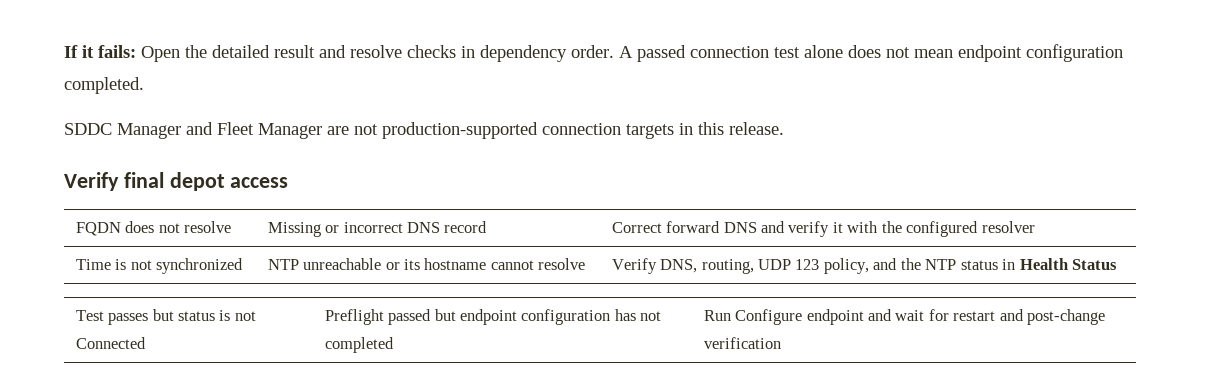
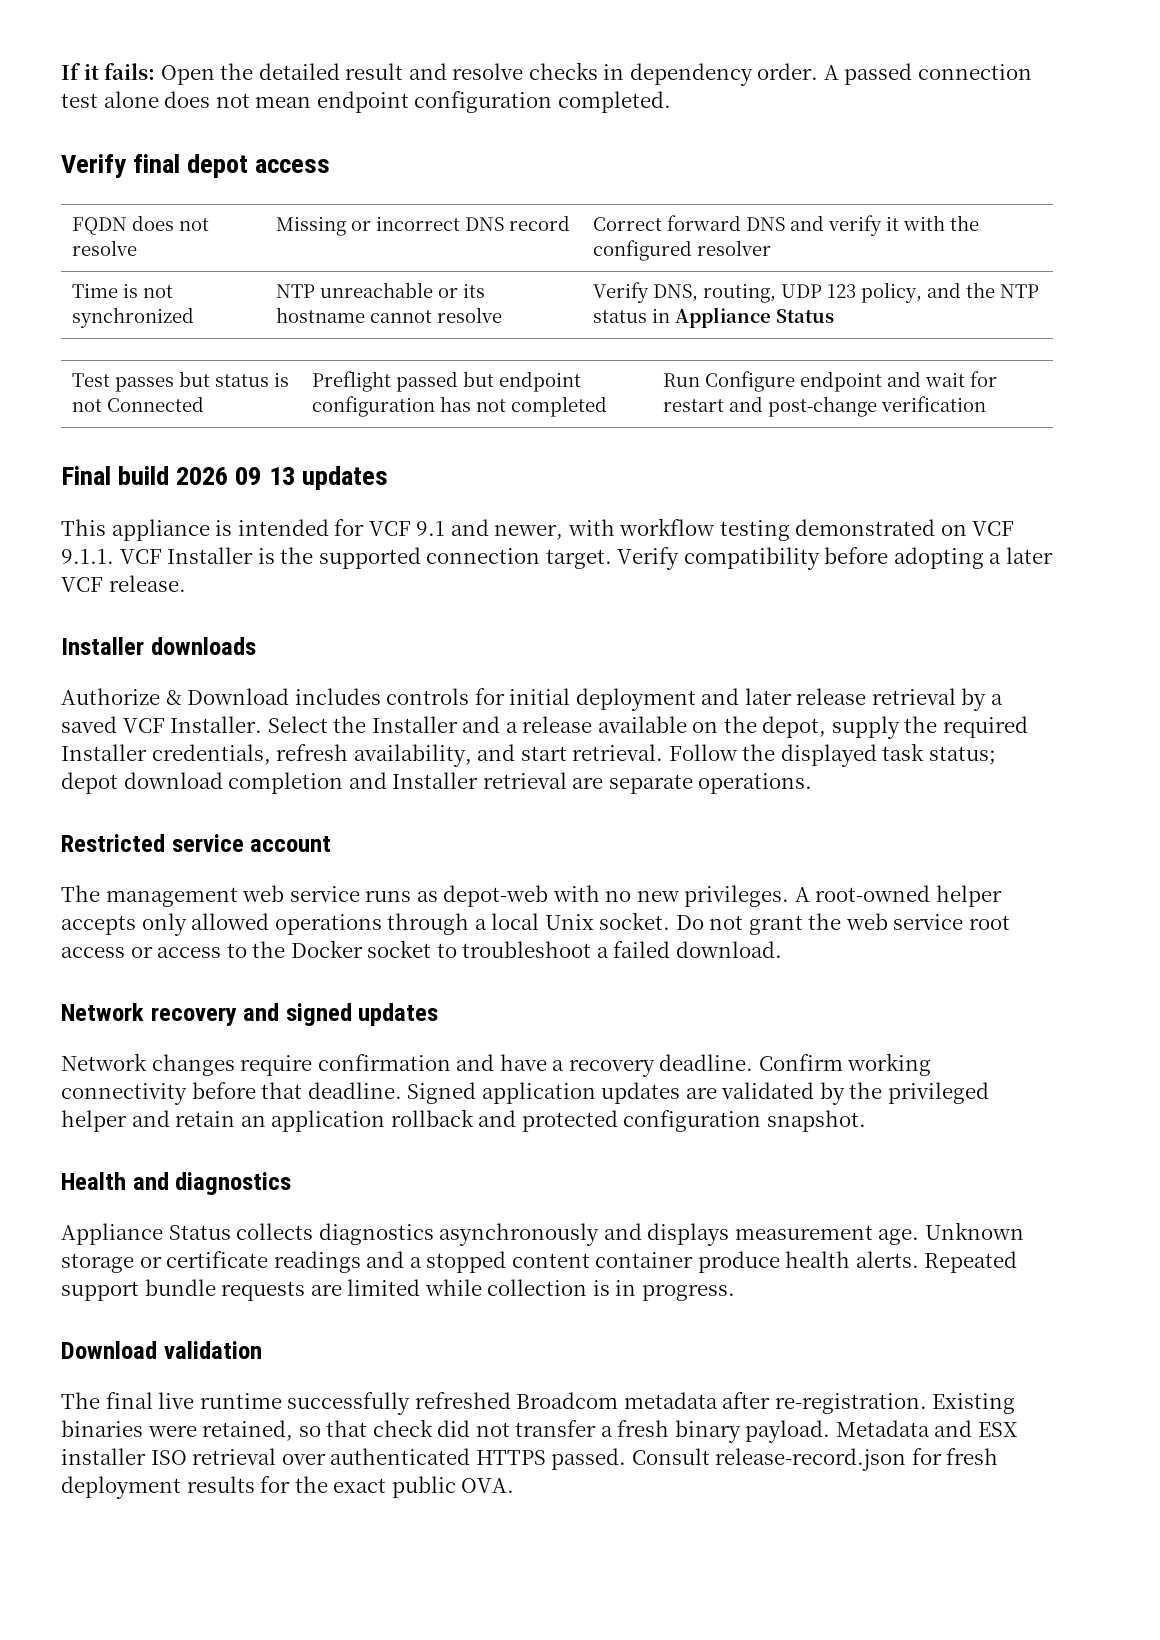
[64,122,784,139] // SDDC Manager and Fleet Manager are not production-supported connection targets in this release. -> (671, 102) none
[1019,258,1068,270] Health -> [675,307,772,328] Appliance
(781, 343) none -> [61,466,388,490] [61,518,1015,541] [61,547,1053,570] [61,575,186,592] [61,637,256,655] [61,688,1003,711] [61,716,1029,739] [61,743,996,767] [61,772,813,794] [61,834,332,852] [61,885,1002,907] [61,912,1011,936] [61,940,782,958] [61,1003,439,1026] [61,1053,932,1077] [61,1082,989,1105] [61,1109,866,1132] [61,1172,292,1195] [61,1222,1024,1246] [61,1251,1018,1273] [61,1279,735,1301] [61,1341,262,1359] [61,1392,1016,1415] [61,1419,1019,1443] [61,1448,999,1471] [61,1476,515,1499] // Final build 2026 09 13 updates // This appliance is intended for VCF 9.1 and newer, with workflow testing demonstrated on VCF 9.1.1. VCF Installer is the supported connection target. Verify compatibility before adopting a later VCF release. // Installer downloads // Authorize & Download includes controls for initial deployment and later release retrieval by a saved VCF Installer. Select the Installer and a release available on the depot, supply the required Installer credentials, refresh availability, and start retrieval. Follow the displayed task status; depot download completion and Installer retrieval are separate operations. // Restricted service account // The management web service runs as depot-web with no new privileges. A root-owned helper accepts only allowed operations through a local Unix socket. Do not grant the web service root access or access to the Docker socket to troubleshoot a failed download. // Network recovery and signed updates // Network changes require confirmation and have a recovery deadline. Confirm working connectivity before that deadline. Signed application updates are validated by the privileged helper and retain an application rollback and protected configuration snapshot. // Health and diagnostics // Appliance Status collects diagnostics asynchronously and displays measurement age. Unknown storage or certificate readings and a stopped content container produce health alerts. Repeated support bundle requests are limited while collection is in progress. // Download validation // The final live runtime successfully refreshed Broadcom metadata after re-registration. Existing binaries were retained, so that check did not transfer a fresh binary payload. Metadata and ESX installer ISO retrieval over authenticated HTTPS passed. Consult release-record.json for fresh deployment results for the exact public OVA.

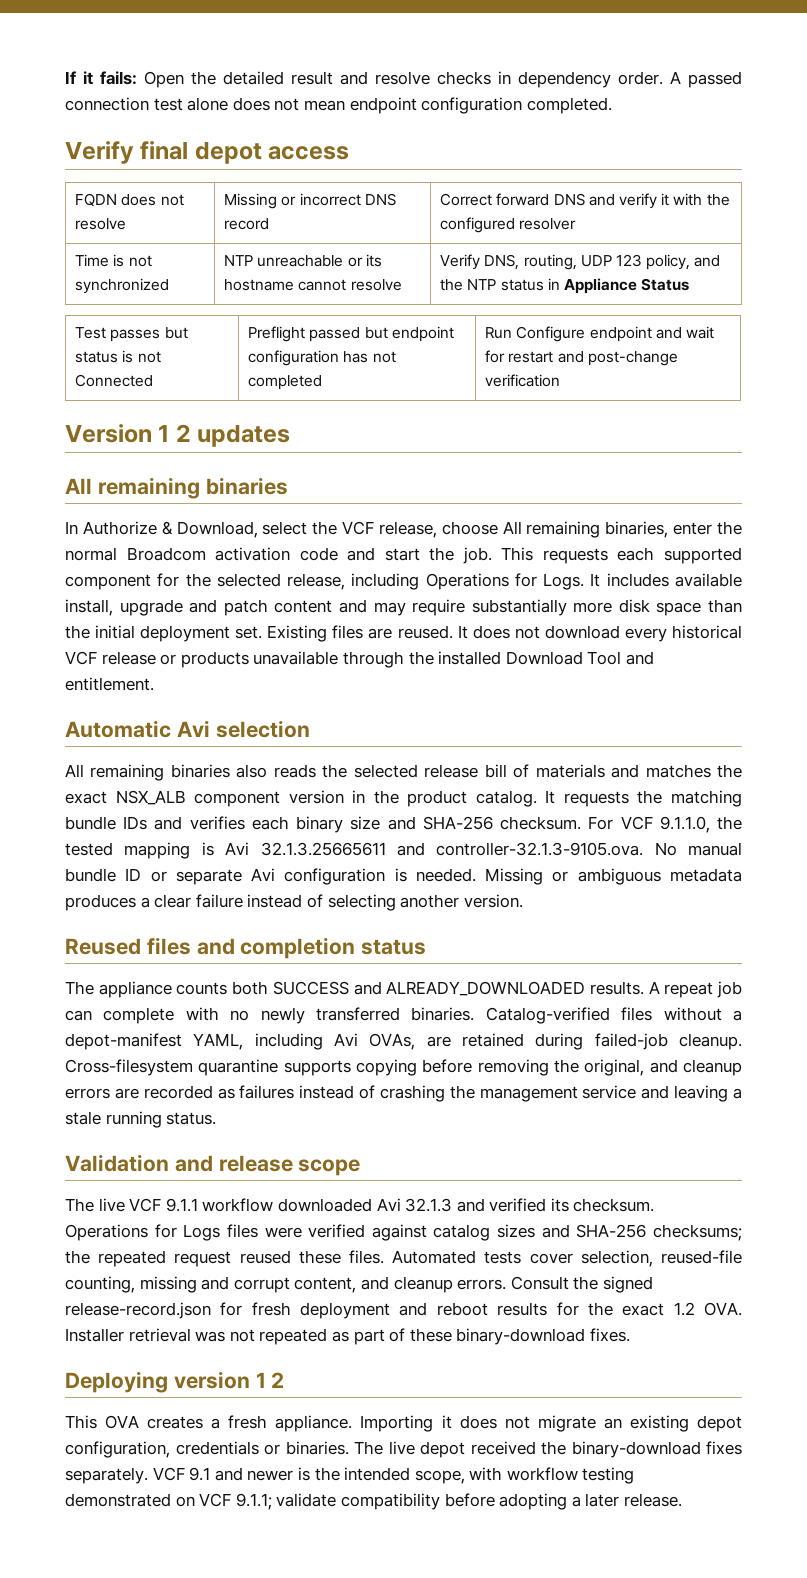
[61,466,388,490] [61,519,564,541] Final build 2026 09 13 updates // This appliance is intended for VCF 9.1 and newer, -> [65,424,291,447] [65,477,288,499] [65,521,742,538] [65,547,742,564] [65,573,742,590] [65,599,743,616] [65,625,743,642] [65,651,654,668] [65,677,154,691] [65,720,310,738] [65,764,742,781] [65,790,742,807] [65,816,742,833] [65,842,742,859] [65,868,742,885] [65,894,523,911] [65,937,427,959] [65,981,743,998] [65,1007,742,1024] [65,1033,742,1050] [65,1059,742,1076] [65,1085,742,1102] [65,1111,217,1128] [65,1154,361,1176] [65,1198,655,1212] [65,1224,742,1241] [65,1250,742,1267] [65,1276,653,1293] [65,1302,743,1319] [65,1328,630,1345] [65,1371,285,1393] [65,1415,743,1432] [65,1441,742,1458] [65,1467,465,1484] Version 1 2 updates // All remaining binaries // In Authorize & Download, select the VCF release, choose All remaining binaries, enter the normal Broadcom activation code and start the job. This requests each supported component for the selected release, including Operations for Logs. It includes available install, upgrade and patch content and may require substantially more disk space than the initial deployment set. Existing files are reused. It does not download every historical VCF release or products unavailable through the installed Download Tool and entitlement. // Automatic Avi selection // All remaining binaries also reads the selected release bill of materials and matches the exact NSX_ALB component version in the product catalog. It requests the matching bundle IDs and verifies each binary size and SHA-256 checksum. For VCF 9.1.1.0, the tested mapping is Avi 32.1.3.25665611 and controller-32.1.3-9105.ova. No manual bundle ID or separate Avi configuration is needed. Missing or ambiguous metadata produces a clear failure instead of selecting another version. // Reused files and completion status // The appliance counts both SUCCESS and ALREADY_DOWNLOADED results. A repeat job can complete with no newly transferred binaries. Catalog-verified files without a depot-manifest YAML, including Avi OVAs, are retained during failed-job cleanup. Cross-filesystem quarantine supports copying before removing the original, and cleanup errors are recorded as failures instead of crashing the management service and leaving a stale running status. // Validation and release scope // The live VCF 9.1.1 workflow downloaded Avi 32.1.3 and verified its checksum. Operations for Logs files were verified against catalog sizes and SHA-256 checksums; the repeated request reused these files. Automated tests cover selection, reused-file counting, missing and corrupt content, and cleanup errors. Consult the signed release-record.json for fresh deployment and reboot results for the exact 1.2 OVA. Installer retrieval was not repeated as part of these binary-download fixes. // Deploying version 1 2 // This OVA creates a fresh appliance. Importing it does not migrate an existing depot configuration, credentials or binaries. The live depot received the binary-download fixes separately. VCF 9.1 and newer is the intended scope,
[61,547,680,570] 9.1.1. VCF Installer is the supported connection target. Verify -> [235,1493,337,1510] 9.1.1; validate
[61,577,103,592] VCF -> (620, 1500) none
[61,637,256,655] [61,688,1003,711] [61,716,1029,739] [61,743,996,767] [61,772,813,794] [61,834,332,852] [61,885,1002,907] [61,912,1011,936] [61,940,782,958] [61,1003,439,1026] [61,1053,932,1077] [61,1082,989,1105] [61,1109,866,1132] [61,1172,292,1195] [61,1222,1024,1246] [61,1251,1018,1273] [61,1279,735,1301] [61,1341,262,1359] [61,1392,1016,1415] [61,1419,1019,1443] [61,1448,999,1471] [61,1476,515,1499] // Installer downloads // Authorize & Download includes controls for initial deployment and later release retrieval by a saved VCF Installer. Select the Installer and a release available on the depot, supply the required Installer credentials, refresh availability, and start retrieval. Follow the displayed task status; depot download completion and Installer retrieval are separate operations. // Restricted service account // The management web service runs as depot-web with no new privileges. A root-owned helper accepts only allowed operations through a local Unix socket. Do not grant the web service root access or access to the Docker socket to troubleshoot a failed download. // Network recovery and signed updates // Network changes require confirmation and have a recovery deadline. Confirm working connectivity before that deadline. Signed application updates are validated by the privileged helper and retain an application rollback and protected configuration snapshot. // Health and diagnostics // Appliance Status collects diagnostics asynchronously and displays measurement age. Unknown storage or certificate readings and a stopped content container produce health alerts. Repeated support bundle requests are limited while collection is in progress. // Download validation // The final live runtime successfully refreshed Broadcom metadata after re-registration. Existing binaries were retained, so that check did not transfer a fresh binary payload. Metadata and ESX installer ISO retrieval over authenticated HTTPS passed. Consult release-record.json for fresh deployment results for the exact public OVA. -> (682, 1500) none

